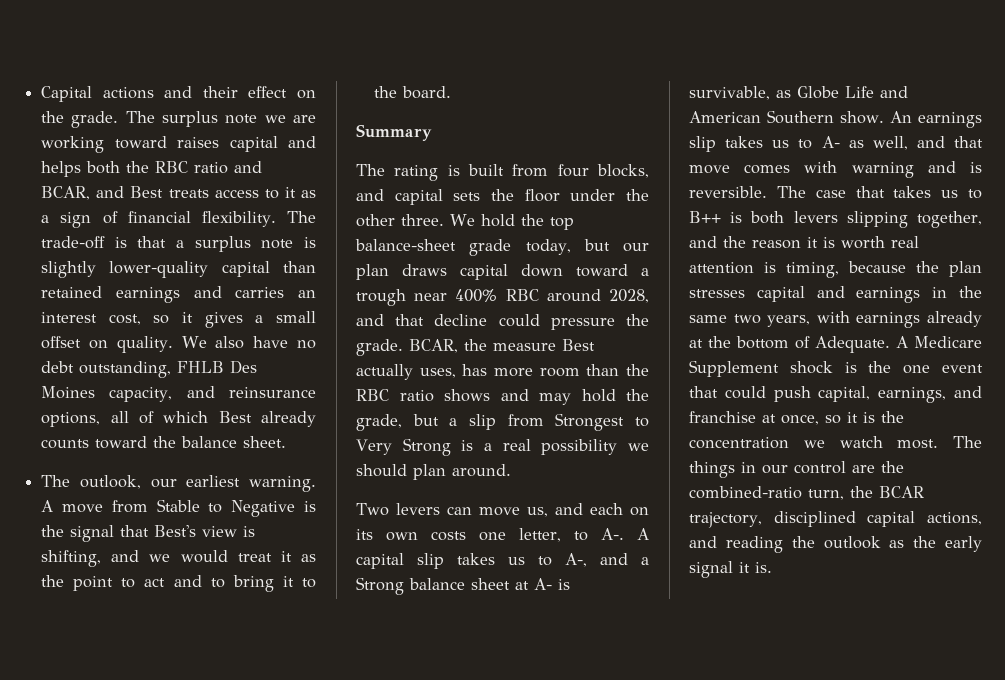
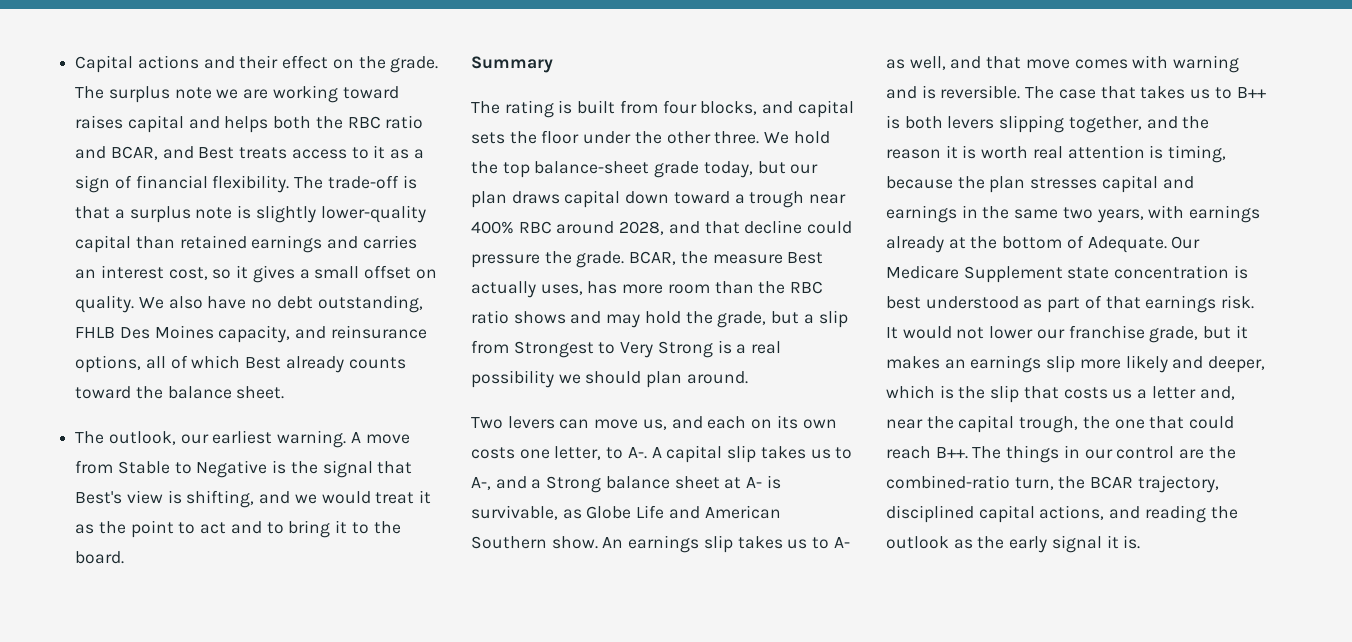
[896,336,908,348] A -> [1171,236,1201,249] Our
[789,361,983,374] [689,386,982,403] [689,411,904,425] [689,436,939,449] shock is the one event that could push capital, earnings, and franchise at once, so it is the concentration we watch most. -> [1067,265,1248,279] [886,295,1255,313] [886,325,1248,343] [886,355,1266,373] [886,385,1235,403] [886,415,1235,433] [886,446,968,459] state concentration is best understood as part of that earnings risk. It would not lower our franchise grade, but it makes an earnings slip more likely and deeper, which is the slip that costs us a letter and, near the capital trough, the one that could reach B++.

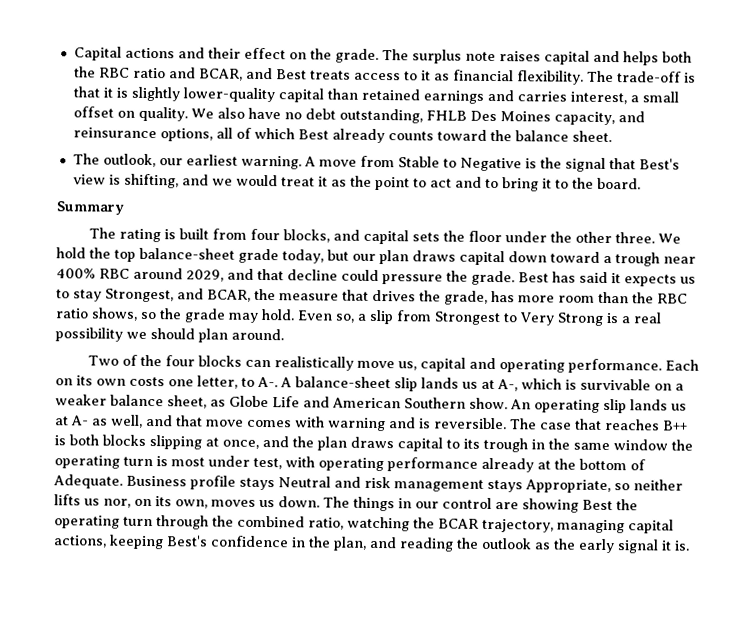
[216,85,399,103] we are working toward -> (496, 56) none
[413,149,424,159] [75,175,132,193] a sign of -> (450, 77) none
[114,206,233,223] a surplus note -> [102,87,113,98] it
[75,265,295,283] an interest cost, so it gives -> [569,91,627,105] interest,
[619,221,665,235] 2028, -> [186,269,224,282] 2029,
[629,251,824,265] [471,281,583,298] BCAR, the measure Best actually uses, -> [518,271,696,287] [56,288,488,305] Best has said it expects us to stay Strongest, and BCAR, the measure that drives the grade,
[513,311,800,328] shows and may hold the grade, but -> [91,307,355,323] shows, so the grade may hold. Even so,
[507,416,747,430] levers can move us, and each -> [121,354,699,374] of the four blocks can realistically move us, capital and operating performance. Each
[666,445,853,463] [471,475,781,493] [471,505,558,520] capital slip takes us to A-, and a Strong balance sheet at A- is survivable, -> [295,376,684,392] [55,394,207,409] balance-sheet slip lands us at A-, which is survivable on a weaker balance sheet,
[628,535,830,553] earnings slip takes us to -> [534,398,687,414] [55,416,69,426] operating slip lands us at
[1140,86,1266,99] [886,115,1210,133] [886,145,1227,163] [886,175,1194,193] [886,205,1261,223] takes us to B++ is both levers slipping together, and the reason it is worth real attention is timing, because the plan stresses capital and earnings in the same two years, with earnings -> [605,418,688,431] [54,434,693,453] [54,455,478,472] reaches B++ is both blocks slipping at once, and the plan draws capital to its trough in the same window the operating turn is most under test, with operating performance
[1171,236,1201,249] [886,265,1248,283] [886,295,1255,313] [886,325,1248,343] [886,355,1266,373] [886,385,1235,403] [886,415,1235,433] [886,446,968,459] Our Medicare Supplement state concentration is best understood as part of that earnings risk. It would not lower our franchise grade, but it makes an earnings slip more likely and deeper, which is the slip that costs us a letter and, near the capital trough, the one that could reach B++. -> [126,475,683,494] [54,494,320,509] Business profile stays Neutral and risk management stays Appropriate, so neither lifts us nor, on its own, moves us down.
[1208,446,1236,459] [886,475,1054,490] the combined-ratio turn, -> [522,498,638,513] [54,515,410,532] showing Best the operating turn through the combined ratio, watching
[886,505,974,523] disciplined -> [557,519,625,534] managing
(1105, 512) none -> [109,534,367,551] keeping Best's confidence in the plan,

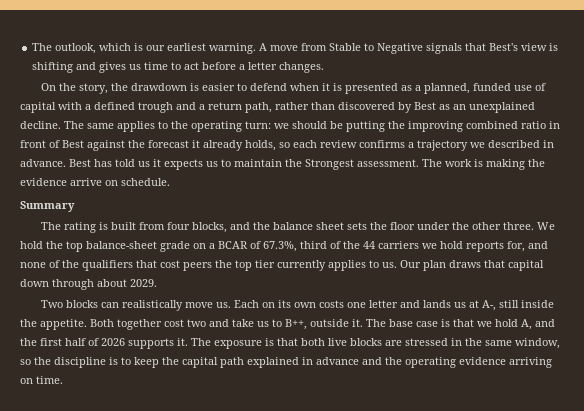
[73,46,692,66] [73,66,696,85] [72,86,679,105] [72,106,645,126] [72,127,612,144] [72,153,156,168] Capital actions and their effect on the grade. The surplus note raises capital and helps both the RBC ratio and BCAR, and Best treats access to it as financial flexibility. The trade-off is that it is slightly lower-quality capital than retained earnings and carries interest, a small offset on quality. We also have no debt outstanding, FHLB Des Moines capacity, and reinsurance options, all of which Best already counts toward the balance sheet. // The outlook, -> [32,43,144,54] The outlook, which is
[524,157,606,172] is the signal -> [426,43,463,54] signals
[123,173,641,192] shifting, and we would treat it as the point to act and to bring it to the board. -> [32,62,325,73] [41,83,547,94] [20,102,535,113] [20,121,560,132] [20,140,554,151] [20,159,545,170] [20,178,170,186] shifting and gives us time to act before a letter changes. // On the story, the drawdown is easier to defend when it is presented as a planned, funded use of capital with a defined trough and a return path, rather than discovered by Best as an unexplained decline. The same applies to the operating turn: we should be putting the improving combined ratio in front of Best against the forecast it already holds, so each review confirms a trajectory we described in advance. Best has told us it expects us to maintain the Strongest assessment. The work is making the evidence arrive on schedule.
[362,229,409,245] capital -> [253,222,345,230] the balance sheet
[282,249,456,265] today, but our plan draws -> [193,241,548,252] [20,260,505,271] on a BCAR of 67.3%, third of the 44 carriers we hold reports for, and none of the qualifiers that cost peers the top tier currently applies to us. Our plan draws that
[550,251,696,267] [56,267,696,287] [56,288,688,305] [55,307,662,326] [55,327,284,343] [87,354,662,374] toward a trough near 400% RBC around 2029, and that decline could pressure the grade. Best has said it expects us to stay Strongest, and BCAR, the measure that drives the grade, has more room than the RBC ratio shows, so the grade may hold. Even so, a slip from Strongest to Very Strong is a real possibility we should plan around. // Two of the four blocks can realistically move us, capital and operating performance. -> [52,279,157,290] [41,300,232,311] through about 2029. // Two blocks can realistically move us.
[197,375,684,392] [55,394,687,414] [55,414,688,432] [54,434,693,453] [54,455,646,473] [53,474,683,494] [54,494,638,513] [54,515,674,534] [53,534,690,554] letter, to A-. A balance-sheet slip lands us at A-, which is survivable on a weaker balance sheet, as Globe Life and American Southern show. An operating slip lands us at A- as well, and that move comes with warning and is reversible. The case that reaches B++ is both blocks slipping at once, and the plan draws capital to its trough in the same window the operating turn is most under test, with operating performance already at the bottom of Adequate. Business profile stays Neutral and risk management stays Appropriate, so neither lifts us nor, on its own, moves us down. The things in our control are showing Best the operating turn through the combined ratio, watching the BCAR trajectory, managing capital actions, keeping Best's confidence in the plan, and reading the outlook as the early signal it is. -> [369,300,555,311] [20,319,555,330] [20,338,560,349] [20,357,552,368] [20,376,63,384] letter and lands us at A-, still inside the appetite. Both together cost two and take us to B++, outside it. The base case is that we hold A, and the first half of 2026 supports it. The exposure is that both live blocks are stressed in the same window, so the discipline is to keep the capital path explained in advance and the operating evidence arriving on time.

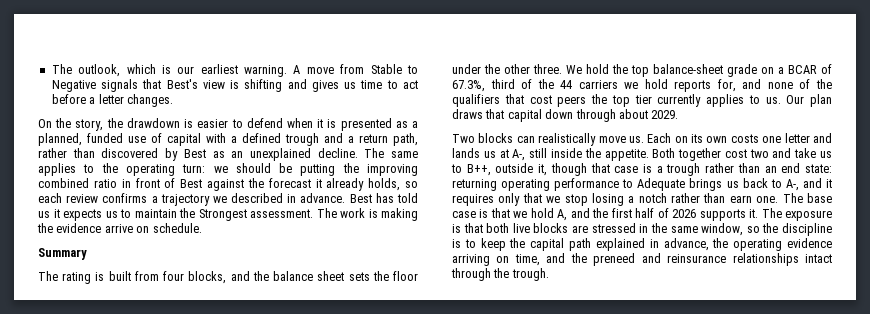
[352,319,363,327] it. -> [538,163,832,176] [452,178,832,191] [452,193,779,206] it, though that case is a trough rather than an end state: returning operating performance to Adequate brings us back to A-, and it requires only that we stop losing a notch rather than earn one.
[316,357,382,365] advance and -> [663,238,709,251] advance,
[36,376,63,384] time. -> [514,253,832,266] [451,268,549,281] time, and the preneed and reinsurance relationships intact through the trough.

